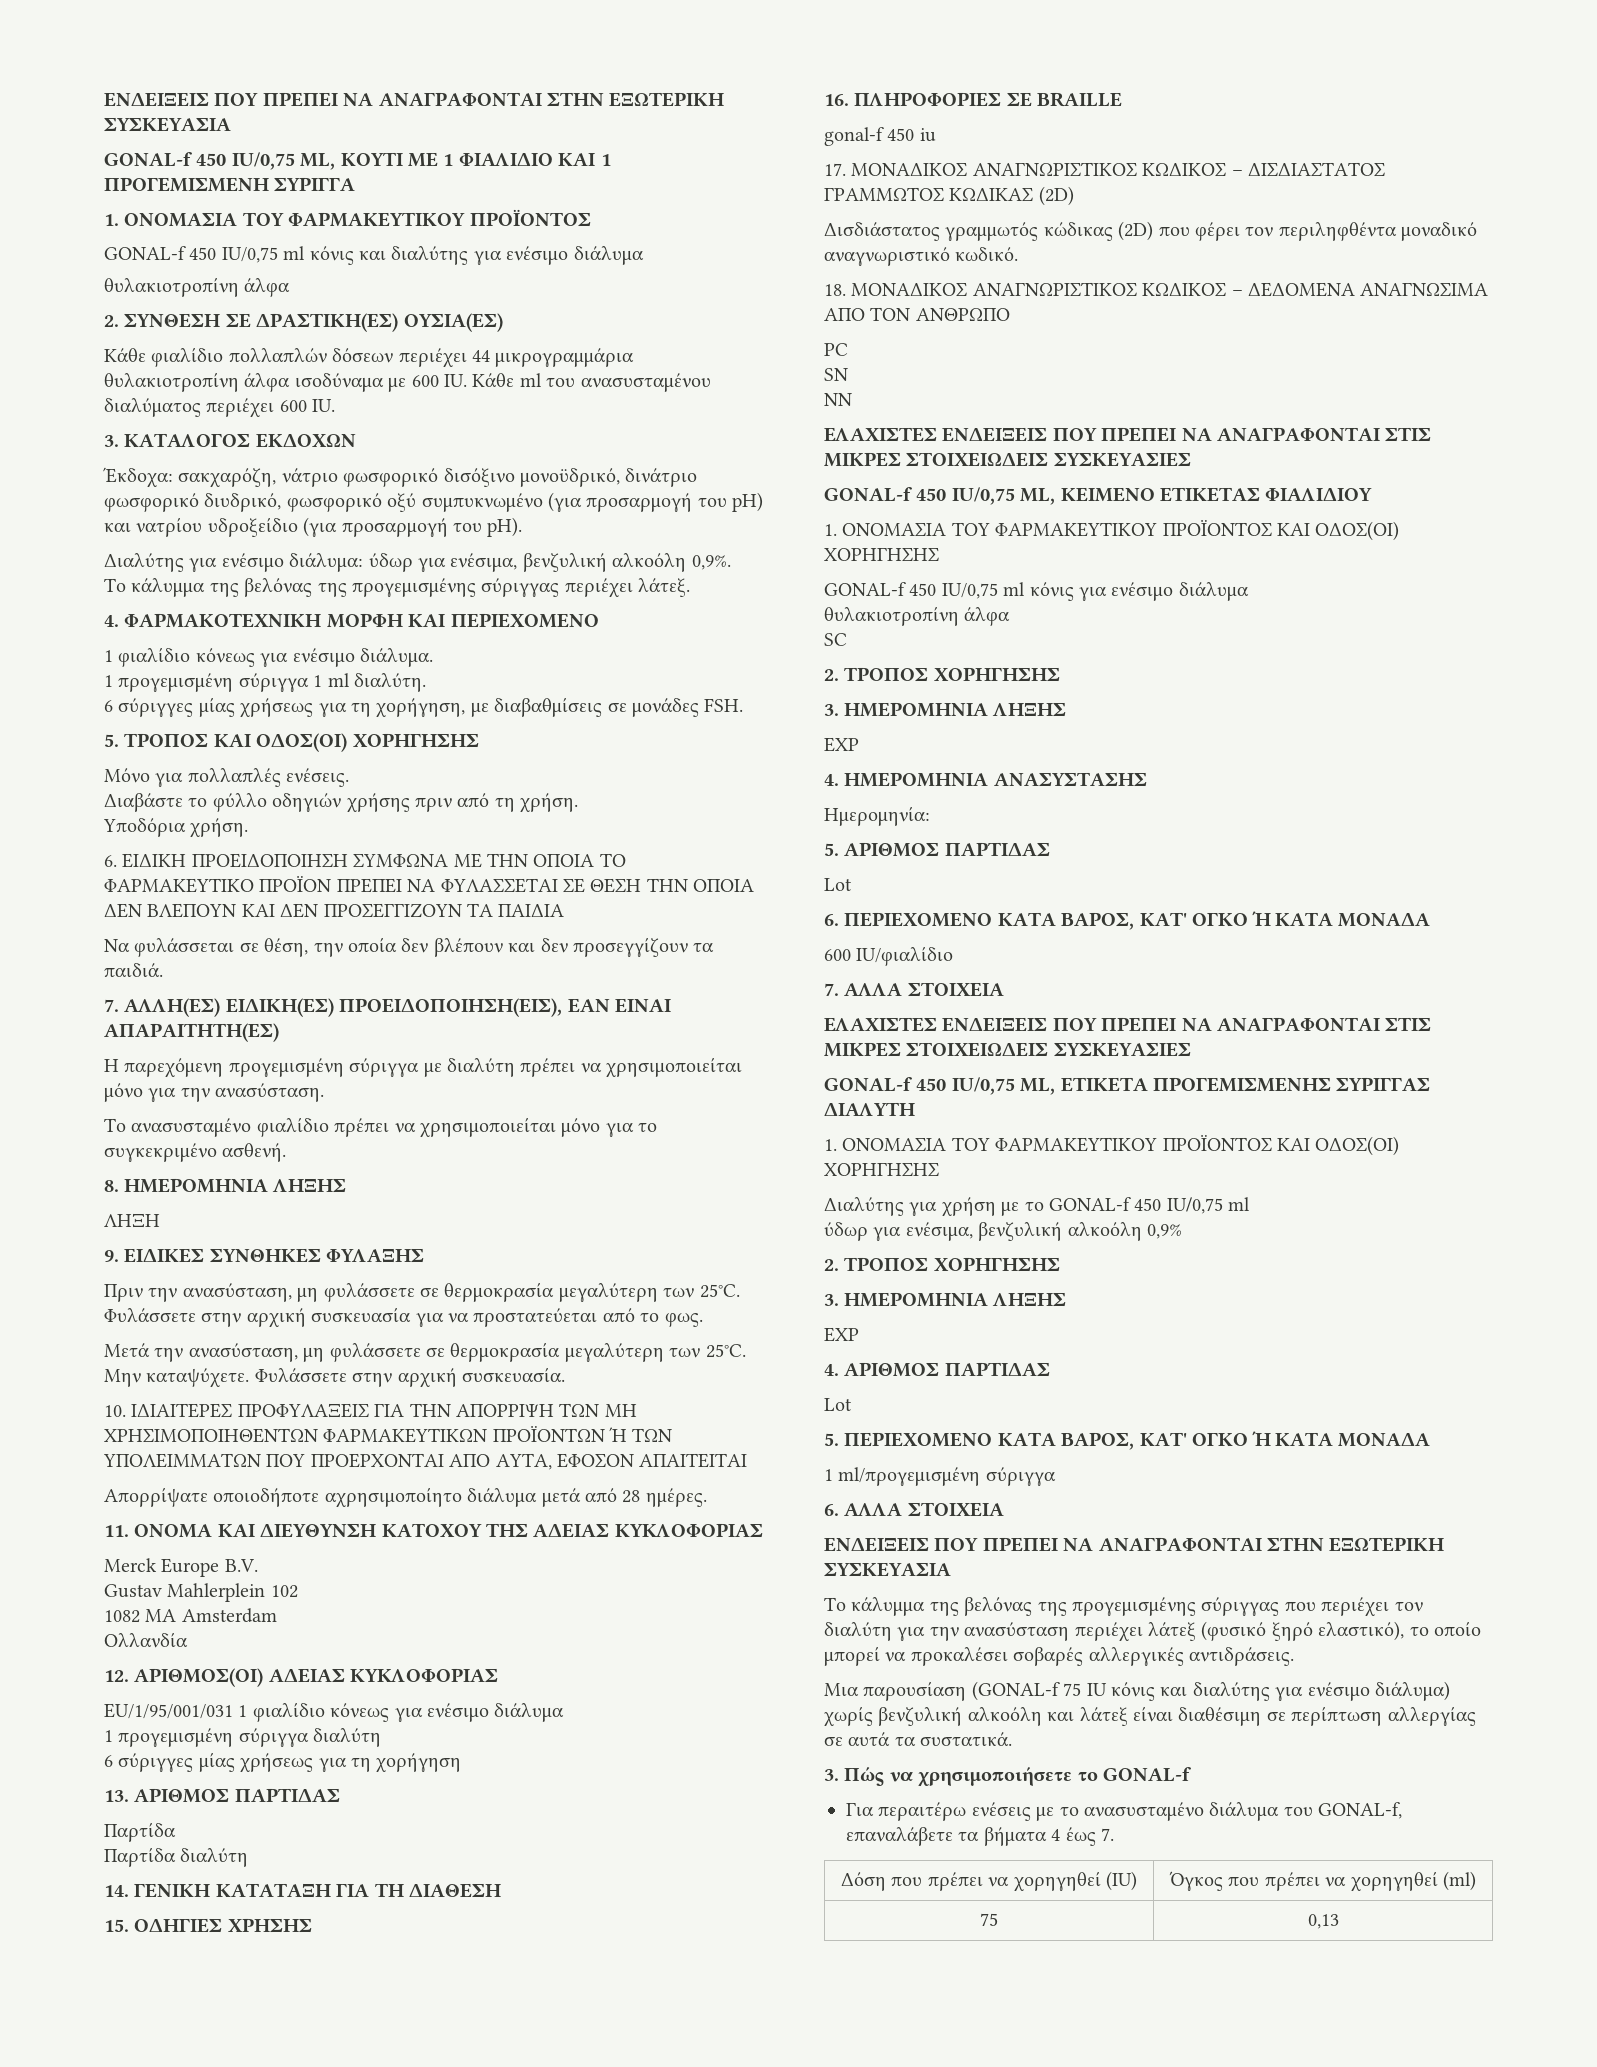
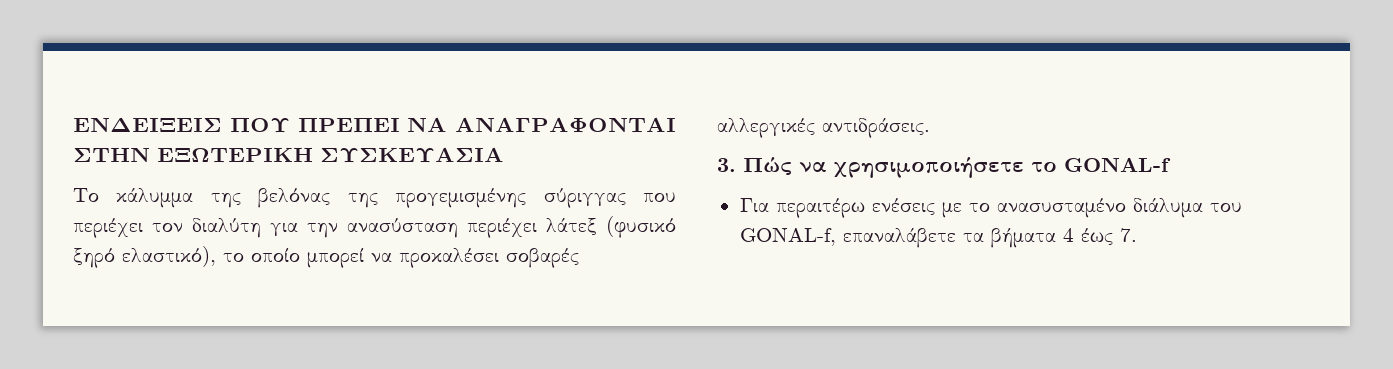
[104,92,725,107] [104,117,231,132] [104,152,611,170] [104,177,356,192] [104,209,591,227] [104,246,644,265] [104,277,291,297] [104,313,503,332] [104,347,635,368] [104,372,711,392] [104,398,336,418] [104,433,356,448] [103,467,698,488] [104,492,764,512] [104,517,523,537] [104,553,731,572] [104,578,691,598] [104,613,599,628] [104,647,433,667] [104,673,426,692] [104,697,744,718] [104,733,479,752] [104,768,350,787] [104,793,579,813] [103,818,249,838] [104,853,626,868] [104,876,755,893] [104,903,565,918] [104,937,715,957] [104,963,163,977] [104,998,671,1017] [104,1023,279,1042] [104,1057,743,1078] [104,1083,325,1102] [104,1117,658,1138] [104,1143,287,1162] [104,1178,346,1193] [104,1213,160,1228] [104,1248,425,1263] [104,1282,740,1302] [104,1307,703,1328] [104,1342,746,1362] [104,1367,565,1388] [104,1403,637,1418] [104,1426,672,1443] [103,1453,748,1470] [104,1487,707,1508] [104,1523,763,1538] [104,1558,258,1577] [104,1583,298,1602] [104,1608,277,1623] [104,1632,188,1648] [104,1668,499,1687] [104,1702,565,1722] [104,1728,382,1747] [104,1752,462,1773] [104,1788,340,1803] [104,1822,176,1842] [104,1847,249,1867] [104,1883,501,1898] [104,1918,312,1933] [824,92,1123,107] [824,127,936,146] [824,162,1385,177] [824,186,1074,206] [824,221,1478,241] [824,247,1019,266] [824,282,1489,297] [824,307,1010,321] [824,343,848,356] [824,368,848,381] [824,393,852,406] [824,427,1432,442] [824,452,1191,467] [824,487,1373,505] [824,520,1400,541] [824,547,939,562] [824,582,1249,601] [824,606,1011,626] [824,633,847,646] [824,667,1060,682] [824,702,1066,717] [824,737,859,752] [824,772,1147,787] [824,806,930,826] [824,842,1050,857] [824,878,852,891] [824,911,1431,930] [824,946,954,966] [824,982,1004,997] [824,1017,1432,1032] [824,1042,1191,1057] [824,1077,1431,1095] [824,1102,915,1116] [824,1135,1400,1156] [824,1162,939,1177] [824,1197,1251,1217] [824,1222,1182,1241] [824,1257,1060,1272] [824,1292,1066,1307] [824,1327,859,1342] [824,1362,1050,1377] [824,1398,852,1411] [824,1431,1431,1450] [824,1467,1056,1486] [824,1502,1004,1517] [824,1537,1445,1552] [824,1562,951,1577] ΕΝΔΕΙΞΕΙΣ ΠΟΥ ΠΡΕΠΕΙ ΝΑ ΑΝΑΓΡΑΦΟΝΤΑΙ ΣΤΗΝ ΕΞΩΤΕΡΙΚΗ ΣΥΣΚΕΥΑΣΙΑ // GONAL-f 450 IU/0,75 ML, ΚΟΥΤΙ ΜΕ 1 ΦΙΑΛΙΔΙΟ ΚΑΙ 1 ΠΡΟΓΕΜΙΣΜΕΝΗ ΣΥΡΙΓΓΑ // 1. ΟΝΟΜΑΣΙΑ ΤΟΥ ΦΑΡΜΑΚΕΥΤΙΚΟΥ ΠΡΟΪΟΝΤΟΣ // GONAL-f 450 IU/0,75 ml κόνις και διαλύτης για ενέσιμο διάλυμα // θυλακιοτροπίνη άλφα // 2. ΣΥΝΘΕΣΗ ΣΕ ΔΡΑΣΤΙΚΗ(ΕΣ) ΟΥΣΙΑ(ΕΣ) // Κάθε φιαλίδιο πολλαπλών δόσεων περιέχει 44 μικρογραμμάρια θυλακιοτροπίνη άλφα ισοδύναμα με 600 IU. Κάθε ml του ανασυσταμένου διαλύματος περιέχει 600 IU. // 3. ΚΑΤΑΛΟΓΟΣ ΕΚΔΟΧΩΝ // Έκδοχα: σακχαρόζη, νάτριο φωσφορικό δισόξινο μονοϋδρικό, δινάτριο φωσφορικό διυδρικό, φωσφορικό οξύ συμπυκνωμένο (για προσαρμογή του pH) και νατρίου υδροξείδιο (για προσαρμογή του pH). // Διαλύτης για ενέσιμο διάλυμα: ύδωρ για ενέσιμα, βενζυλική αλκοόλη 0,9%. // Το κάλυμμα της βελόνας της προγεμισμένης σύριγγας περιέχει λάτεξ. // 4. ΦΑΡΜΑΚΟΤΕΧΝΙΚΗ ΜΟΡΦΗ ΚΑΙ ΠΕΡΙΕΧΟΜΕΝΟ // 1 φιαλίδιο κόνεως για ενέσιμο διάλυμα. // 1 προγεμισμένη σύριγγα 1 ml διαλύτη. // 6 σύριγγες μίας χρήσεως για τη χορήγηση, με διαβαθμίσεις σε μονάδες FSH. // 5. ΤΡΟΠΟΣ ΚΑΙ ΟΔΟΣ(ΟΙ) ΧΟΡΗΓΗΣΗΣ // Μόνο για πολλαπλές ενέσεις. // Διαβάστε το φύλλο οδηγιών χρήσης πριν από τη χρήση. // Υποδόρια χρήση. // 6. ΕΙΔΙΚΗ ΠΡΟΕΙΔΟΠΟΙΗΣΗ ΣΥΜΦΩΝΑ ΜΕ ΤΗΝ ΟΠΟΙΑ ΤΟ ΦΑΡΜΑΚΕΥΤΙΚΟ ΠΡΟΪΟΝ ΠΡΕΠΕΙ ΝΑ ΦΥΛΑΣΣΕΤΑΙ ΣΕ ΘΕΣΗ ΤΗΝ ΟΠΟΙΑ ΔΕΝ ΒΛΕΠΟΥΝ ΚΑΙ ΔΕΝ ΠΡΟΣΕΓΓΙΖΟΥΝ ΤΑ ΠΑΙΔΙΑ // Να φυλάσσεται σε θέση, την οποία δεν βλέπουν και δεν προσεγγίζουν τα παιδιά. // 7. ΑΛΛΗ(ΕΣ) ΕΙΔΙΚΗ(ΕΣ) ΠΡΟΕΙΔΟΠΟΙΗΣΗ(ΕΙΣ), ΕΑΝ ΕΙΝΑΙ ΑΠΑΡΑΙΤΗΤΗ(ΕΣ) // Η παρεχόμενη προγεμισμένη σύριγγα με διαλύτη πρέπει να χρησιμοποιείται μόνο για την ανασύσταση. // Το ανασυσταμένο φιαλίδιο πρέπει να χρησιμοποιείται μόνο για το συγκεκριμένο ασθενή. // 8. ΗΜΕΡΟΜΗΝΙΑ ΛΗΞΗΣ // ΛΗΞΗ // 9. ΕΙΔΙΚΕΣ ΣΥΝΘΗΚΕΣ ΦΥΛΑΞΗΣ // Πριν την ανασύσταση, μη φυλάσσετε σε θερμοκρασία μεγαλύτερη των 25°C. Φυλάσσετε στην αρχική συσκευασία για να προστατεύεται από το φως. // Μετά την ανασύσταση, μη φυλάσσετε σε θερμοκρασία μεγαλύτερη των 25°C. Μην καταψύχετε. Φυλάσσετε στην αρχική συσκευασία. // 10. ΙΔΙΑΙΤΕΡΕΣ ΠΡΟΦΥΛΑΞΕΙΣ ΓΙΑ ΤΗΝ ΑΠΟΡΡΙΨΗ ΤΩΝ ΜΗ ΧΡΗΣΙΜΟΠΟΙΗΘΕΝΤΩΝ ΦΑΡΜΑΚΕΥΤΙΚΩΝ ΠΡΟΪΟΝΤΩΝ Ή ΤΩΝ ΥΠΟΛΕΙΜΜΑΤΩΝ ΠΟΥ ΠΡΟΕΡΧΟΝΤΑΙ ΑΠΟ ΑΥΤΑ, ΕΦΟΣΟΝ ΑΠΑΙΤΕΙΤΑΙ // Απορρίψατε οποιοδήποτε αχρησιμοποίητο διάλυμα μετά από 28 ημέρες. // 11. ΟΝΟΜΑ ΚΑΙ ΔΙΕΥΘΥΝΣΗ ΚΑΤΟΧΟΥ ΤΗΣ ΑΔΕΙΑΣ ΚΥΚΛΟΦΟΡΙΑΣ // Merck Europe B.V. // Gustav Mahlerplein 102 // 1082 MA Amsterdam // Ολλανδία // 12. ΑΡΙΘΜΟΣ(ΟΙ) ΑΔΕΙΑΣ ΚΥΚΛΟΦΟΡΙΑΣ // EU/1/95/001/031 1 φιαλίδιο κόνεως για ενέσιμο διάλυμα // 1 προγεμισμένη σύριγγα διαλύτη // 6 σύριγγες μίας χρήσεως για τη χορήγηση // 13. ΑΡΙΘΜΟΣ ΠΑΡΤΙΔΑΣ // Παρτίδα // Παρτίδα διαλύτη // 14. ΓΕΝΙΚΗ ΚΑΤΑΤΑΞΗ ΓΙΑ ΤΗ ΔΙΑΘΕΣΗ // 15. ΟΔΗΓΙΕΣ ΧΡΗΣΗΣ // 16. ΠΛΗΡΟΦΟΡΙΕΣ ΣΕ BRAILLE // gonal-f 450 iu // 17. ΜΟΝΑΔΙΚΟΣ ΑΝΑΓΝΩΡΙΣΤΙΚΟΣ ΚΩΔΙΚΟΣ – ΔΙΣΔΙΑΣΤΑΤΟΣ ΓΡΑΜΜΩΤΟΣ ΚΩΔΙΚΑΣ (2D) // Δισδιάστατος γραμμωτός κώδικας (2D) που φέρει τον περιληφθέντα μοναδικό αναγνωριστικό κωδικό. // 18. ΜΟΝΑΔΙΚΟΣ ΑΝΑΓΝΩΡΙΣΤΙΚΟΣ ΚΩΔΙΚΟΣ – ΔΕΔΟΜΕΝΑ ΑΝΑΓΝΩΣΙΜΑ ΑΠΟ ΤΟΝ ΑΝΘΡΩΠΟ // PC // SN // NN // ΕΛΑΧΙΣΤΕΣ ΕΝΔΕΙΞΕΙΣ ΠΟΥ ΠΡΕΠΕΙ ΝΑ ΑΝΑΓΡΑΦΟΝΤΑΙ ΣΤΙΣ ΜΙΚΡΕΣ ΣΤΟΙΧΕΙΩΔΕΙΣ ΣΥΣΚΕΥΑΣΙΕΣ // GONAL-f 450 IU/0,75 ML, ΚΕΙΜΕΝΟ ΕΤΙΚΕΤΑΣ ΦΙΑΛΙΔΙΟΥ // 1. ΟΝΟΜΑΣΙΑ ΤΟΥ ΦΑΡΜΑΚΕΥΤΙΚΟΥ ΠΡΟΪΟΝΤΟΣ ΚΑΙ ΟΔΟΣ(ΟΙ) ΧΟΡΗΓΗΣΗΣ // GONAL-f 450 IU/0,75 ml κόνις για ενέσιμο διάλυμα // θυλακιοτροπίνη άλφα // SC // 2. ΤΡΟΠΟΣ ΧΟΡΗΓΗΣΗΣ // 3. ΗΜΕΡΟΜΗΝΙΑ ΛΗΞΗΣ // EXP // 4. ΗΜΕΡΟΜΗΝΙΑ ΑΝΑΣΥΣΤΑΣΗΣ // Ημερομηνία: // 5. ΑΡΙΘΜΟΣ ΠΑΡΤΙΔΑΣ // Lot // 6. ΠΕΡΙΕΧΟΜΕΝΟ ΚΑΤΑ ΒΑPΟΣ, ΚΑΤ' ΟΓΚΟ Ή ΚΑΤΑ ΜΟΝΑΔΑ // 600 IU/φιαλίδιο // 7. ΑΛΛΑ ΣΤΟΙΧΕΙΑ // ΕΛΑΧΙΣΤΕΣ ΕΝΔΕΙΞΕΙΣ ΠΟΥ ΠΡΕΠΕΙ ΝΑ ΑΝΑΓΡΑΦΟΝΤΑΙ ΣΤΙΣ ΜΙΚΡΕΣ ΣΤΟΙΧΕΙΩΔΕΙΣ ΣΥΣΚΕΥΑΣΙΕΣ // GONAL-f 450 IU/0,75 ML, ΕΤΙΚΕΤΑ ΠΡΟΓΕΜΙΣΜΕΝΗΣ ΣΥΡΙΓΓΑΣ ΔΙΑΛΥΤΗ // 1. ΟΝΟΜΑΣΙΑ ΤΟΥ ΦΑΡΜΑΚΕΥΤΙΚΟΥ ΠΡΟΪΟΝΤΟΣ ΚΑΙ ΟΔΟΣ(ΟΙ) ΧΟΡΗΓΗΣΗΣ // Διαλύτης για χρήση με το GONAL-f 450 IU/0,75 ml // ύδωρ για ενέσιμα, βενζυλική αλκοόλη 0,9% // 2. ΤΡΟΠΟΣ ΧΟΡΗΓΗΣΗΣ // 3. ΗΜΕΡΟΜΗΝΙΑ ΛΗΞΗΣ // EXP // 4. ΑΡΙΘΜΟΣ ΠΑΡΤΙΔΑΣ // Lot // 5. ΠΕΡΙΕΧΟΜΕΝΟ ΚΑΤΑ ΒΑPΟΣ, ΚΑΤ' ΟΓΚΟ Ή ΚΑΤΑ ΜΟΝΑΔΑ // 1 ml/προγεμισμένη σύριγγα // 6. ΑΛΛΑ ΣΤΟΙΧΕΙΑ // ΕΝΔΕΙΞΕΙΣ ΠΟΥ ΠΡΕΠΕΙ ΝΑ ΑΝΑΓΡΑΦΟΝΤΑΙ ΣΤΗΝ ΕΞΩΤΕΡΙΚΗ ΣΥΣΚΕΥΑΣΙΑ -> [73,117,676,133] [73,147,504,163] ΕΝΔΕΙΞΕΙΣ ΠΟΥ ΠΡΕΠΕΙ ΝΑ ΑΝΑΓΡΑΦΟΝΤΑΙ ΣΤΗΝ ΕΞΩΤΕΡΙΚΗ ΣΥΣΚΕΥΑΣΙΑ
[824,1681,1450,1701] [824,1706,1476,1727] [824,1732,1013,1746] // Μια παρουσίαση (GONAL-f 75 IU κόνις και διαλύτης για ενέσιμο διάλυμα) χωρίς βενζυλική αλκοόλη και λάτεξ είναι διαθέσιμη σε περίπτωση αλλεργίας σε αυτά τα συστατικά. -> (930, 128) none
[841,1871,1137,1892] [1169,1871,1476,1892] [980,1913,998,1926] [1307,1914,1339,1929] // Δόση που πρέπει να χορηγηθεί (IU) | Όγκος που πρέπει να χορηγηθεί (ml) // 75 | 0,13 -> (1137, 235) none

